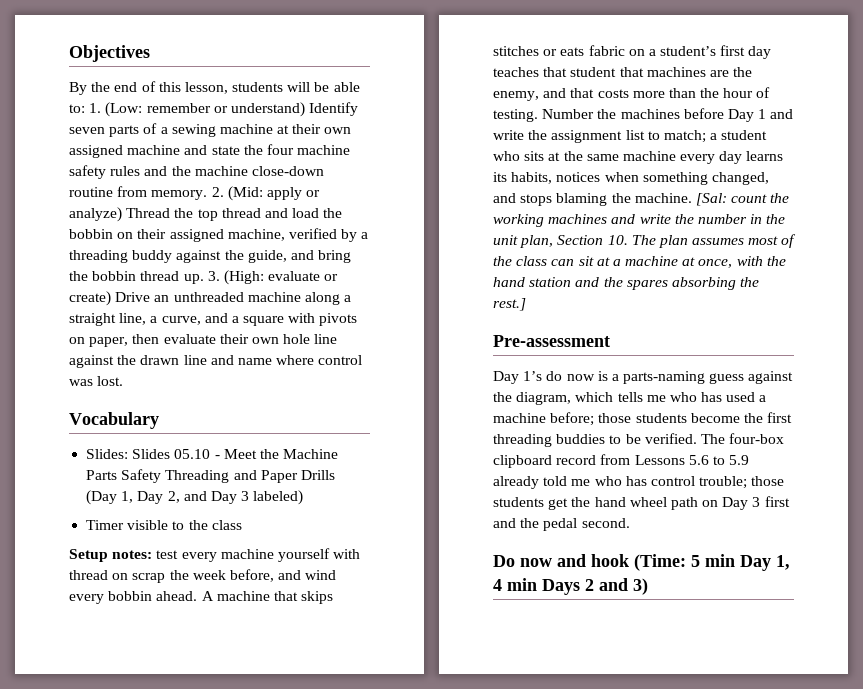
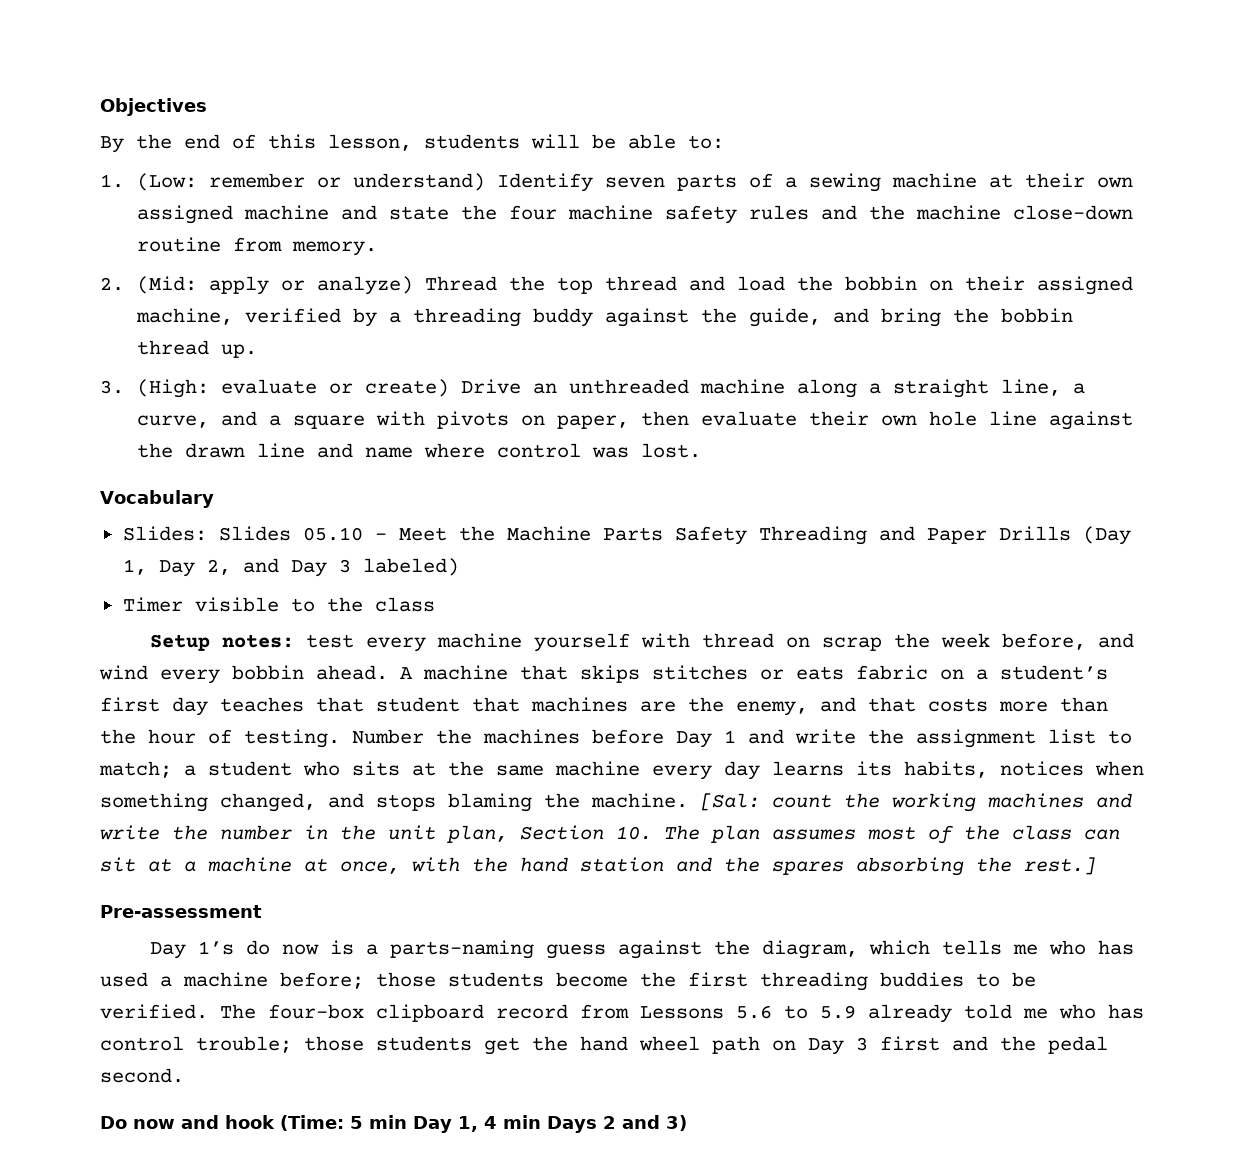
(85, 108) none -> (724, 142) //
(208, 195) none -> (377, 248) //
(204, 279) none -> (257, 351) //

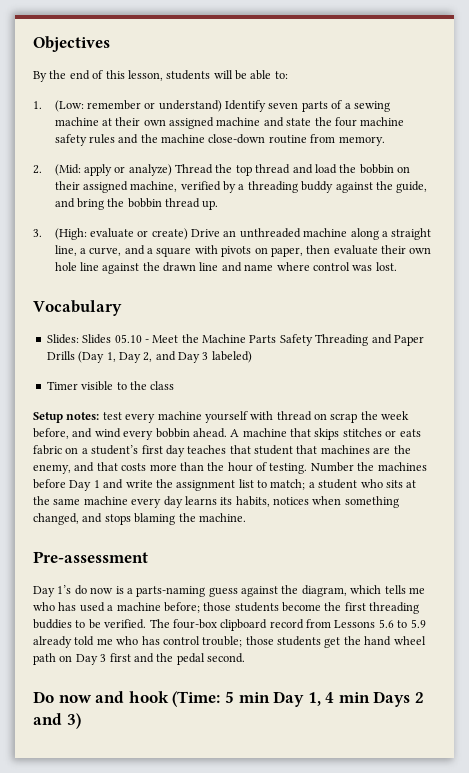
[700,793,1132,812] [100,825,1120,844] [100,857,1096,876] [Sal: count the working machines and write the number in the unit plan, Section 10. The plan assumes most of the class can sit at a machine at once, with the hand station and the spares absorbing the rest.] -> (246, 517) none

